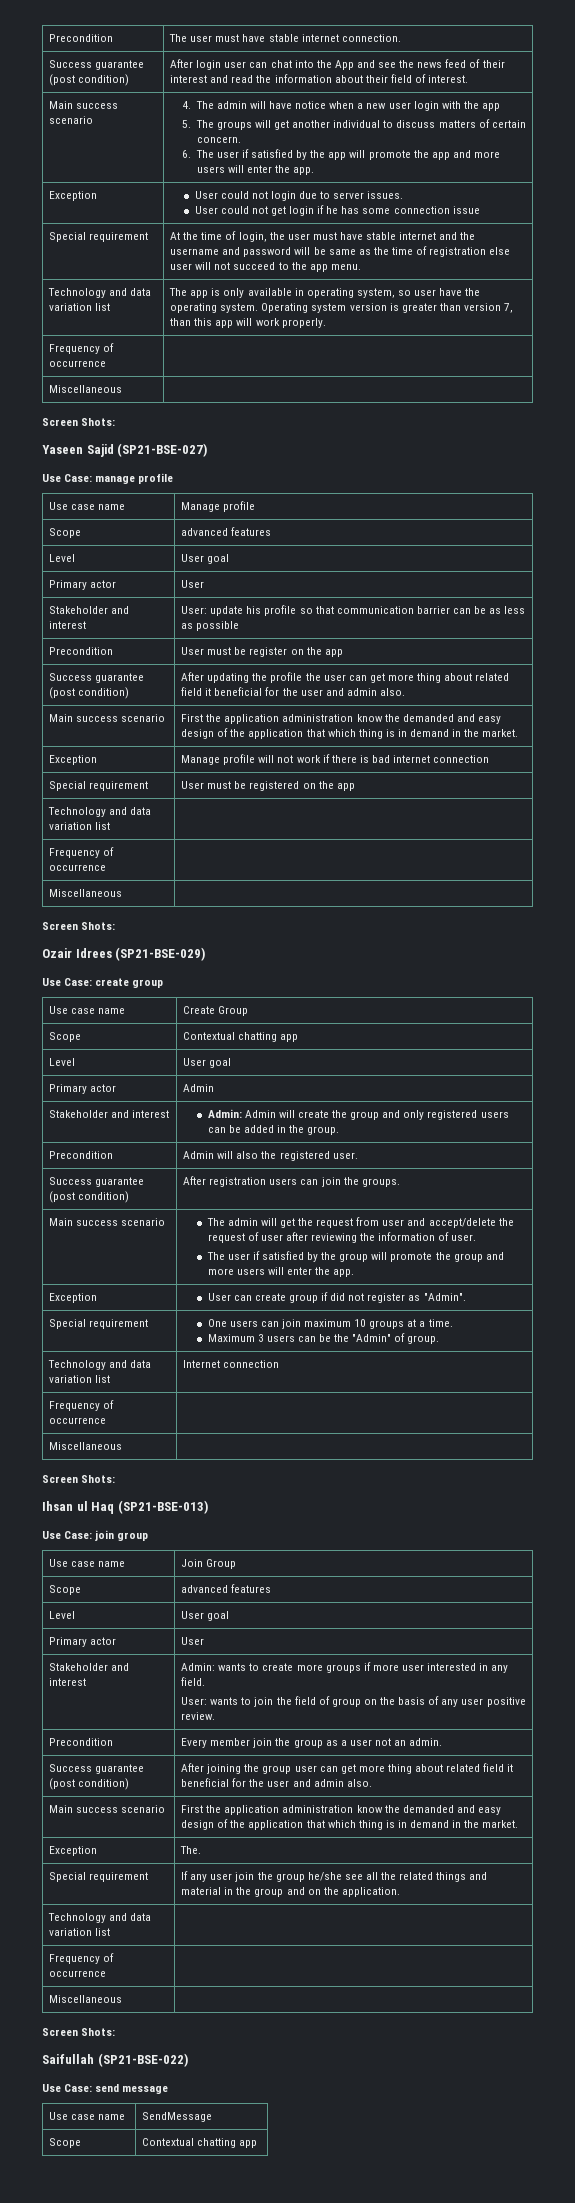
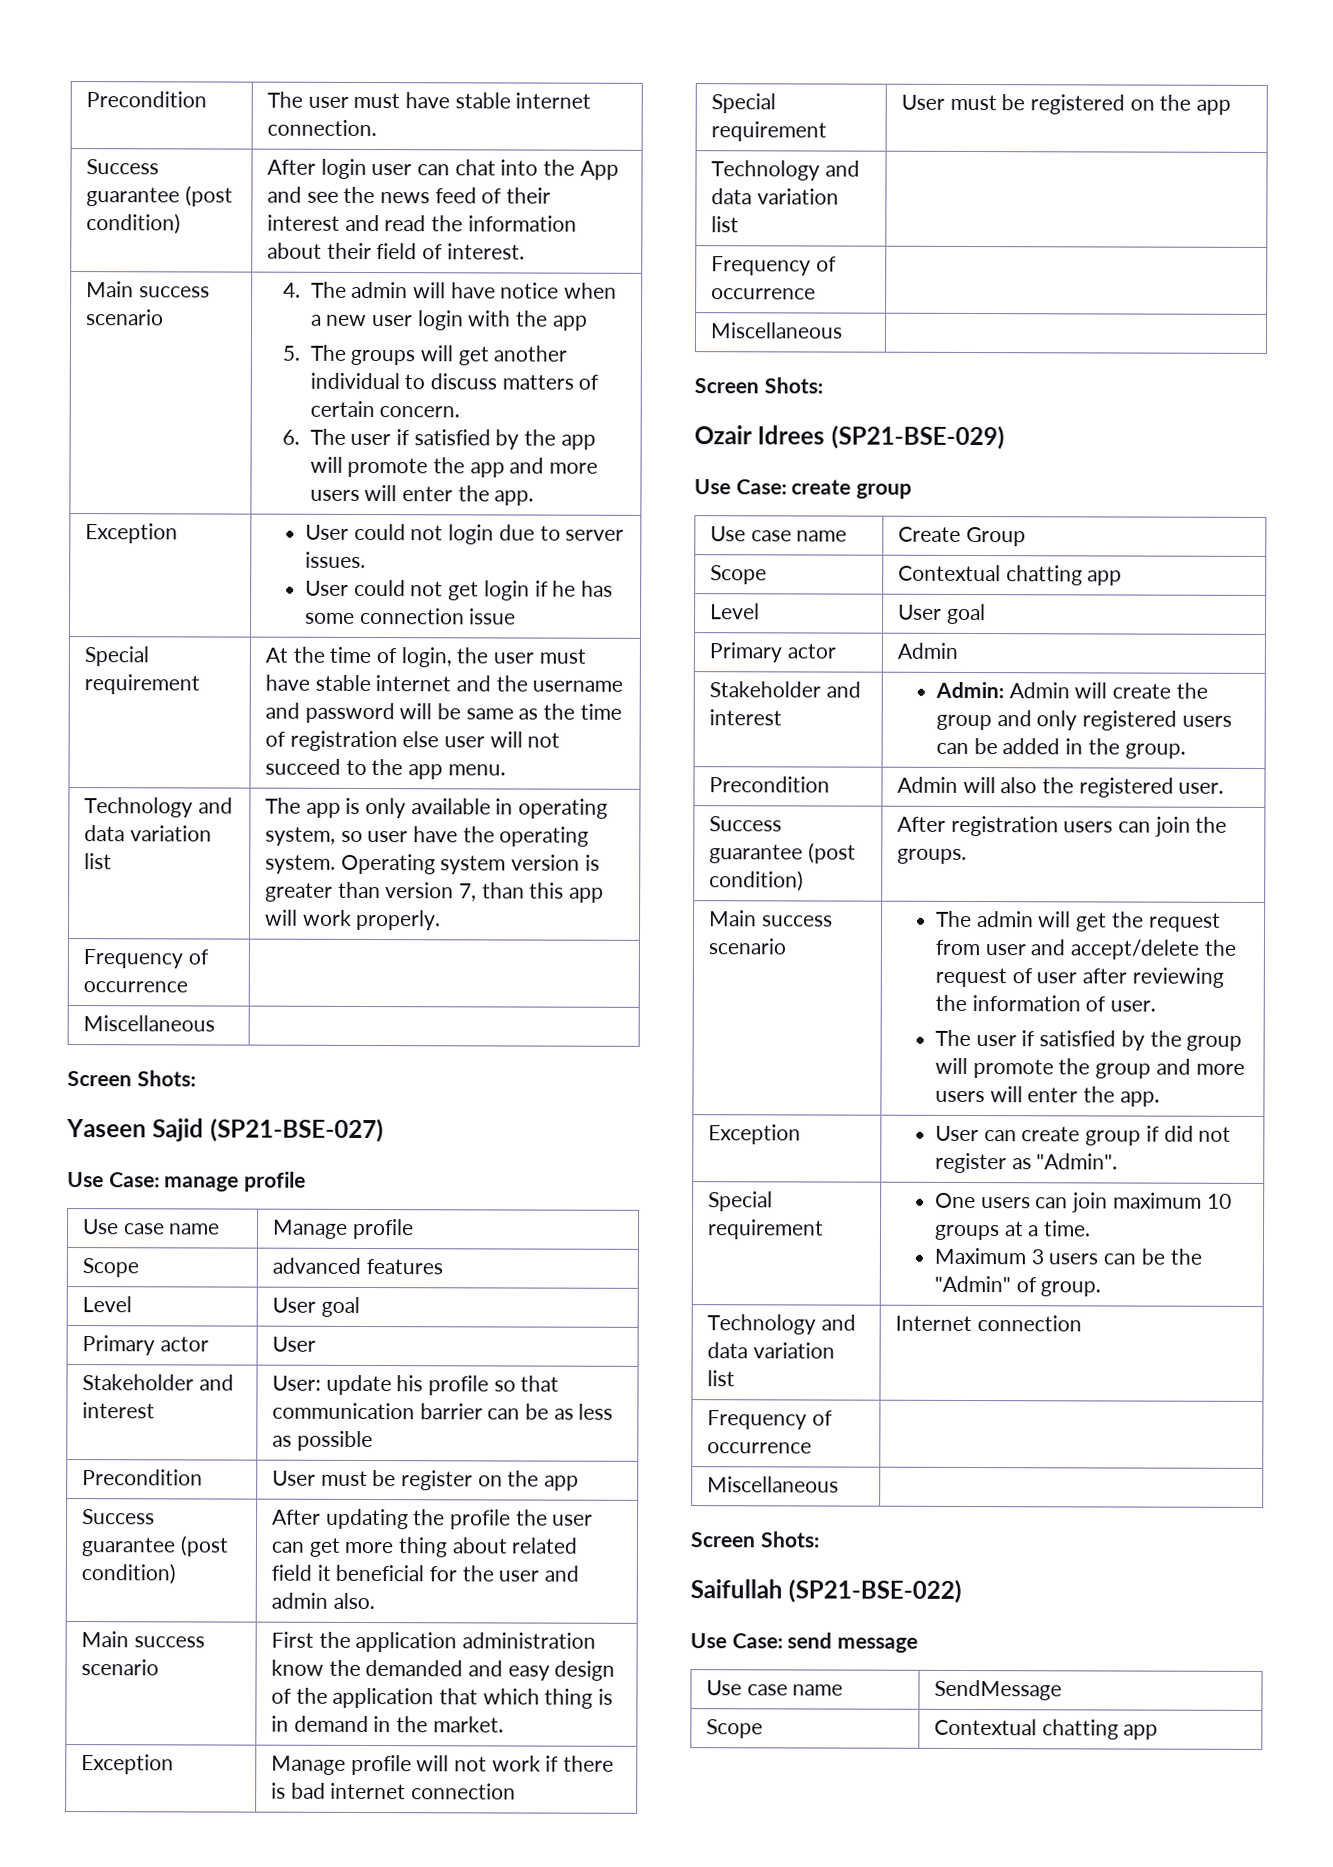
[42,1500,208,1514] [42,1530,149,1541] [49,1559,126,1567] [181,1559,237,1569] [49,1585,82,1595] [181,1584,272,1593] [49,1611,76,1619] [181,1611,230,1621] [49,1637,117,1647] [181,1637,205,1645] [49,1663,130,1671] [49,1678,87,1686] [181,1662,509,1673] [181,1677,206,1686] [181,1696,526,1707] [181,1712,216,1720] [49,1738,114,1746] [181,1738,443,1748] [49,1764,145,1774] [49,1778,130,1790] [181,1763,514,1774] [181,1778,372,1787] [49,1805,166,1813] [181,1805,501,1815] [181,1819,519,1830] [49,1846,98,1856] [180,1846,202,1854] [49,1872,149,1882] [181,1871,488,1882] [181,1887,400,1897] [48,1913,152,1923] [49,1928,111,1936] [49,1953,115,1964] [49,1970,107,1977] [49,1995,123,2003] [42,2028,116,2036] // Ihsan ul Haq (SP21-BSE-013) // Use Case: join group // Use case name | Join Group // Scope | advanced features // Level | User goal // Primary actor | User // Stakeholder and interest | Admin: wants to create more groups if more user interested in any field. // User: wants to join the field of group on the basis of any user positive review. // Precondition | Every member join the group as a user not an admin. // Success guarantee (post condition) | After joining the group user can get more thing about related field it beneficial for the user and admin also. // Main success scenario | First the application administration know the demanded and easy design of the application that which thing is in demand in the market. // Exception | The. // Special requirement | If any user join the group he/she see all the related things and material in the group and on the application. // Technology and data variation list | // Frequency of occurrence | // Miscellaneous | // Screen Shots: -> (820, 1539) none

